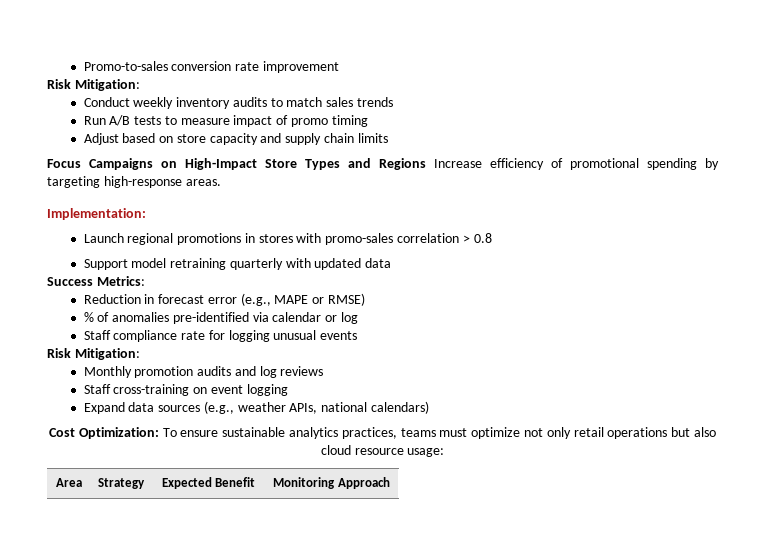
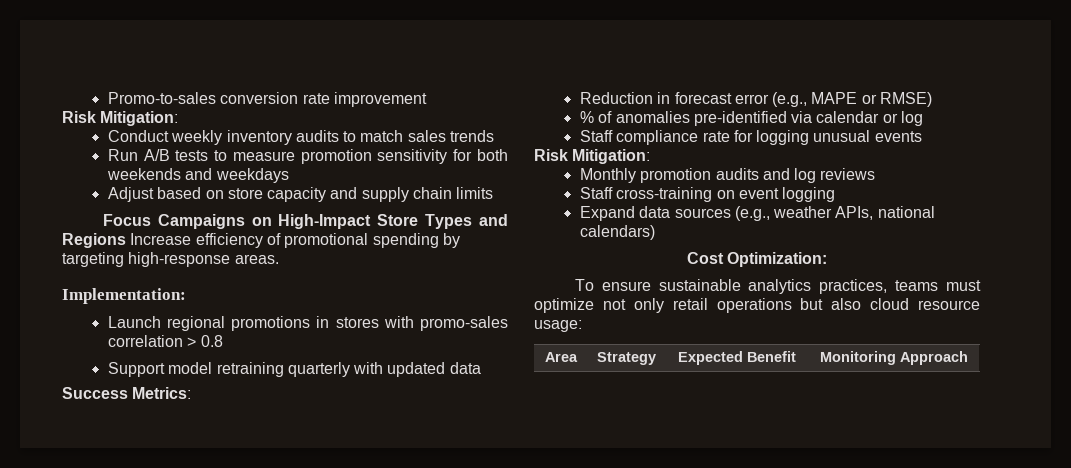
[233,115,368,127] impact of promo timing -> [300,149,509,164] [106,168,289,183] promotion sensitivity for both weekends and weekdays
(159, 433) none -> (828, 259) //

